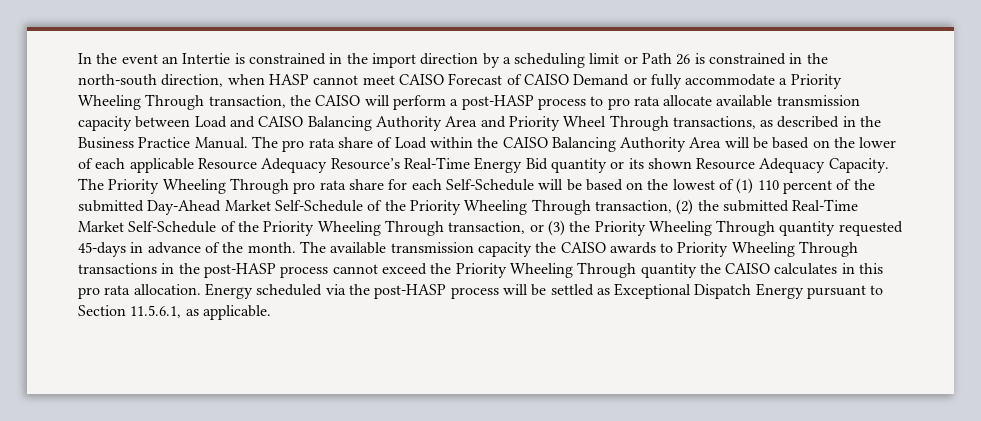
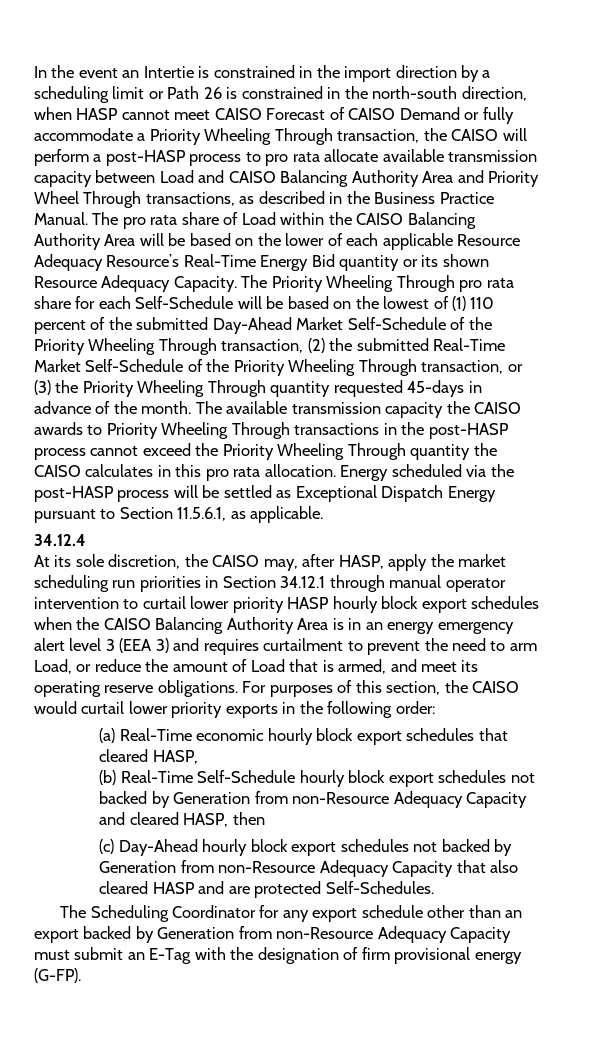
(271, 312) none -> [34,534,86,546] [34,554,506,571] [34,575,506,592] [34,596,540,613] [34,617,514,634] [34,638,537,655] [34,659,479,674] [34,680,520,697] [34,701,435,718] [99,728,508,745] [99,749,198,764] [99,770,535,787] [99,791,528,808] [99,812,265,827] [99,839,512,856] [99,860,519,877] [99,881,434,898] [60,905,523,922] [34,926,512,943] [34,947,522,964] [34,968,81,983] // 34.12.4 // At its sole discretion, the CAISO may, after HASP, apply the market scheduling run priorities in Section 34.12.1 through manual operator intervention to curtail lower priority HASP hourly block export schedules when the CAISO Balancing Authority Area is in an energy emergency alert level 3 (EEA 3) and requires curtailment to prevent the need to arm Load, or reduce the amount of Load that is armed, and meet its operating reserve obligations. For purposes of this section, the CAISO would curtail lower priority exports in the following order: // (a) Real-Time economic hourly block export schedules that cleared HASP, // (b) Real-Time Self-Schedule hourly block export schedules not backed by Generation from non-Resource Adequacy Capacity and cleared HASP, then // (c) Day-Ahead hourly block export schedules not backed by Generation from non-Resource Adequacy Capacity that also cleared HASP and are protected Self-Schedules. // The Scheduling Coordinator for any export schedule other than an export backed by Generation from non-Resource Adequacy Capacity must submit an E-Tag with the designation of firm provisional energy (G-FP).

